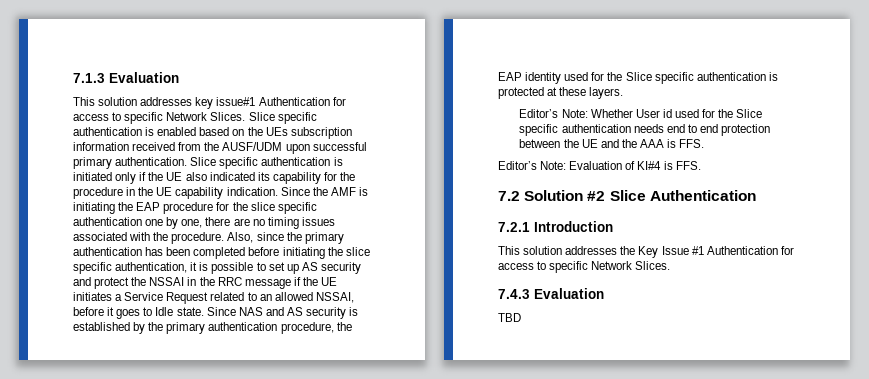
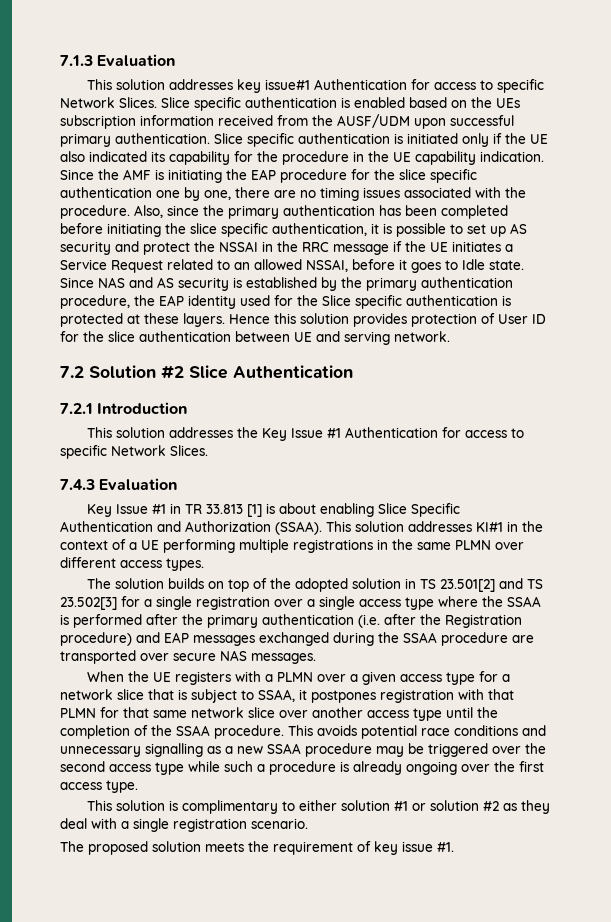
[519,109,763,118] [519,124,771,136] [519,139,705,148] [498,161,701,170] // Editor’s Note: Whether User id used for the Slice specific authentication needs end to end protection between the UE and the AAA is FFS. // Editor’s Note: Evaluation of KI#4 is FFS. -> [229,313,546,327] [60,331,450,345] Hence this solution provides protection of User ID for the slice authentication between UE and serving network.
[498,313,521,322] TBD -> [87,503,461,517] [60,521,543,535] [60,539,524,553] [60,557,204,571] [87,578,544,592] [60,596,541,610] [60,614,522,628] [60,632,534,646] [60,650,316,664] [87,671,511,685] [60,689,514,703] [60,707,498,721] [60,725,546,739] [60,743,546,757] [60,761,544,775] [60,780,138,793] [87,800,551,814] [60,818,308,832] [60,841,454,855] Key Issue #1 in TR 33.813 [1] is about enabling Slice Specific Authentication and Authorization (SSAA). This solution addresses KI#1 in the context of a UE performing multiple registrations in the same PLMN over different access types. // The solution builds on top of the adopted solution in TS 23.501[2] and TS 23.502[3] for a single registration over a single access type where the SSAA is performed after the primary authentication (i.e. after the Registration procedure) and EAP messages exchanged during the SSAA procedure are transported over secure NAS messages. // When the UE registers with a PLMN over a given access type for a network slice that is subject to SSAA, it postpones registration with that PLMN for that same network slice over another access type until the completion of the SSAA procedure. This avoids potential race conditions and unnecessary signalling as a new SSAA procedure may be triggered over the second access type while such a procedure is already ongoing over the first access type. // This solution is complimentary to either solution #1 or solution #2 as they deal with a single registration scenario. // The proposed solution meets the requirement of key issue #1.

